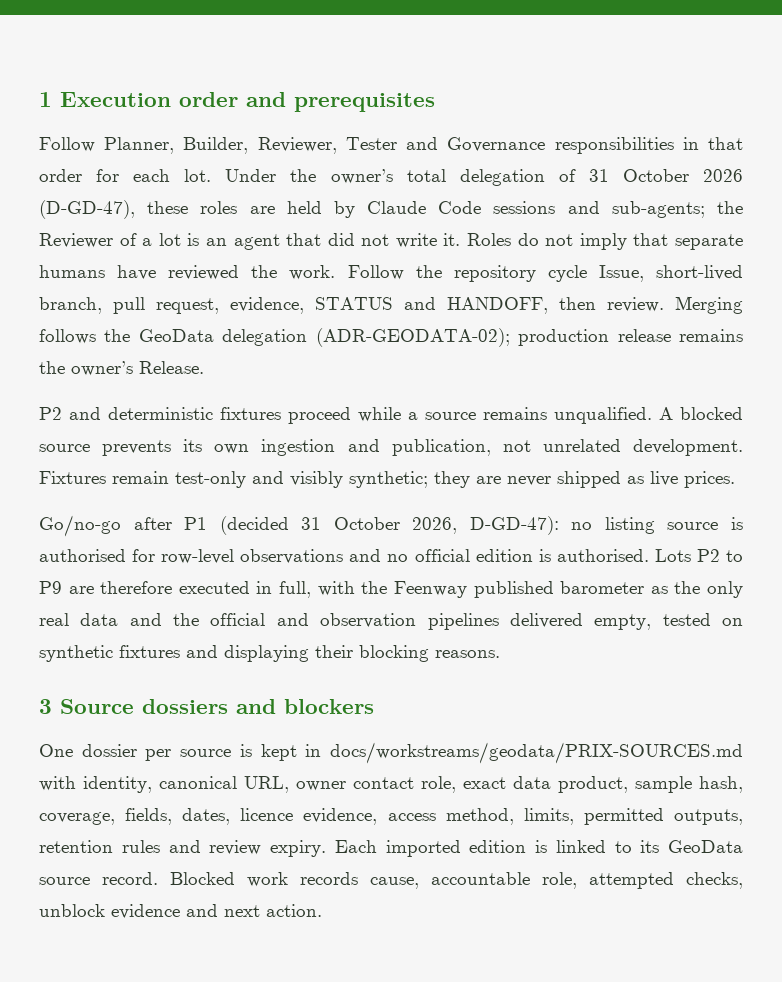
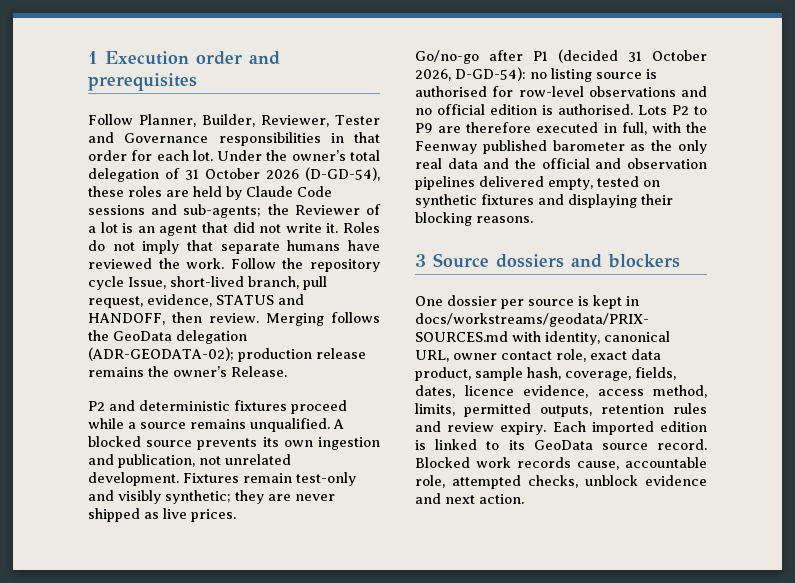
[39,200,135,219] (D-GD-47), -> [305,167,380,181] (D-GD-54),
[469,516,559,535] D-GD-47): -> [455,67,526,81] D-GD-54):

